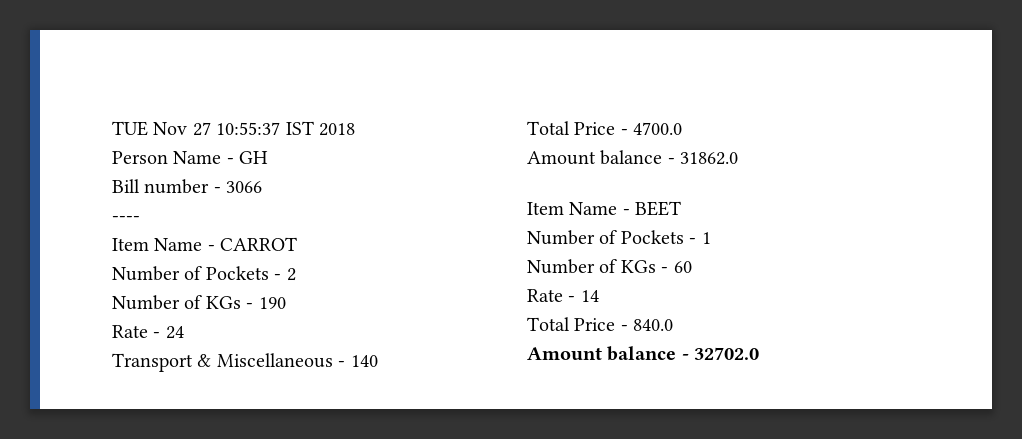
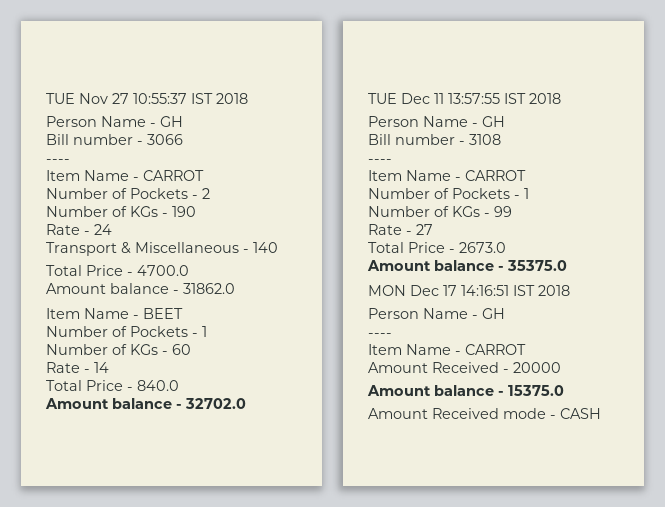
(760, 353) none -> [368,93,561,104] [368,116,505,127] [368,134,501,145] [368,159,392,163] [368,170,526,181] [368,188,529,199] [368,206,512,217] [368,224,433,235] [368,242,506,253] [367,260,567,271] [368,285,570,296] [368,308,505,319] [368,333,392,337] [368,344,526,355] [368,362,561,373] [367,385,564,396] [368,408,601,419] // TUE Dec 11 13:57:55 IST 2018 // Person Name - GH // Bill number - 3108 // ---- // Item Name - CARROT // Number of Pockets - 1 // Number of KGs - 99 // Rate - 27 // Total Price - 2673.0 // Amount balance - 35375.0 // MON Dec 17 14:16:51 IST 2018 // Person Name - GH // ---- // Item Name - CARROT // Amount Received - 20000 // Amount balance - 15375.0 // Amount Received mode - CASH

